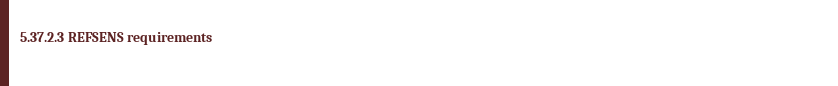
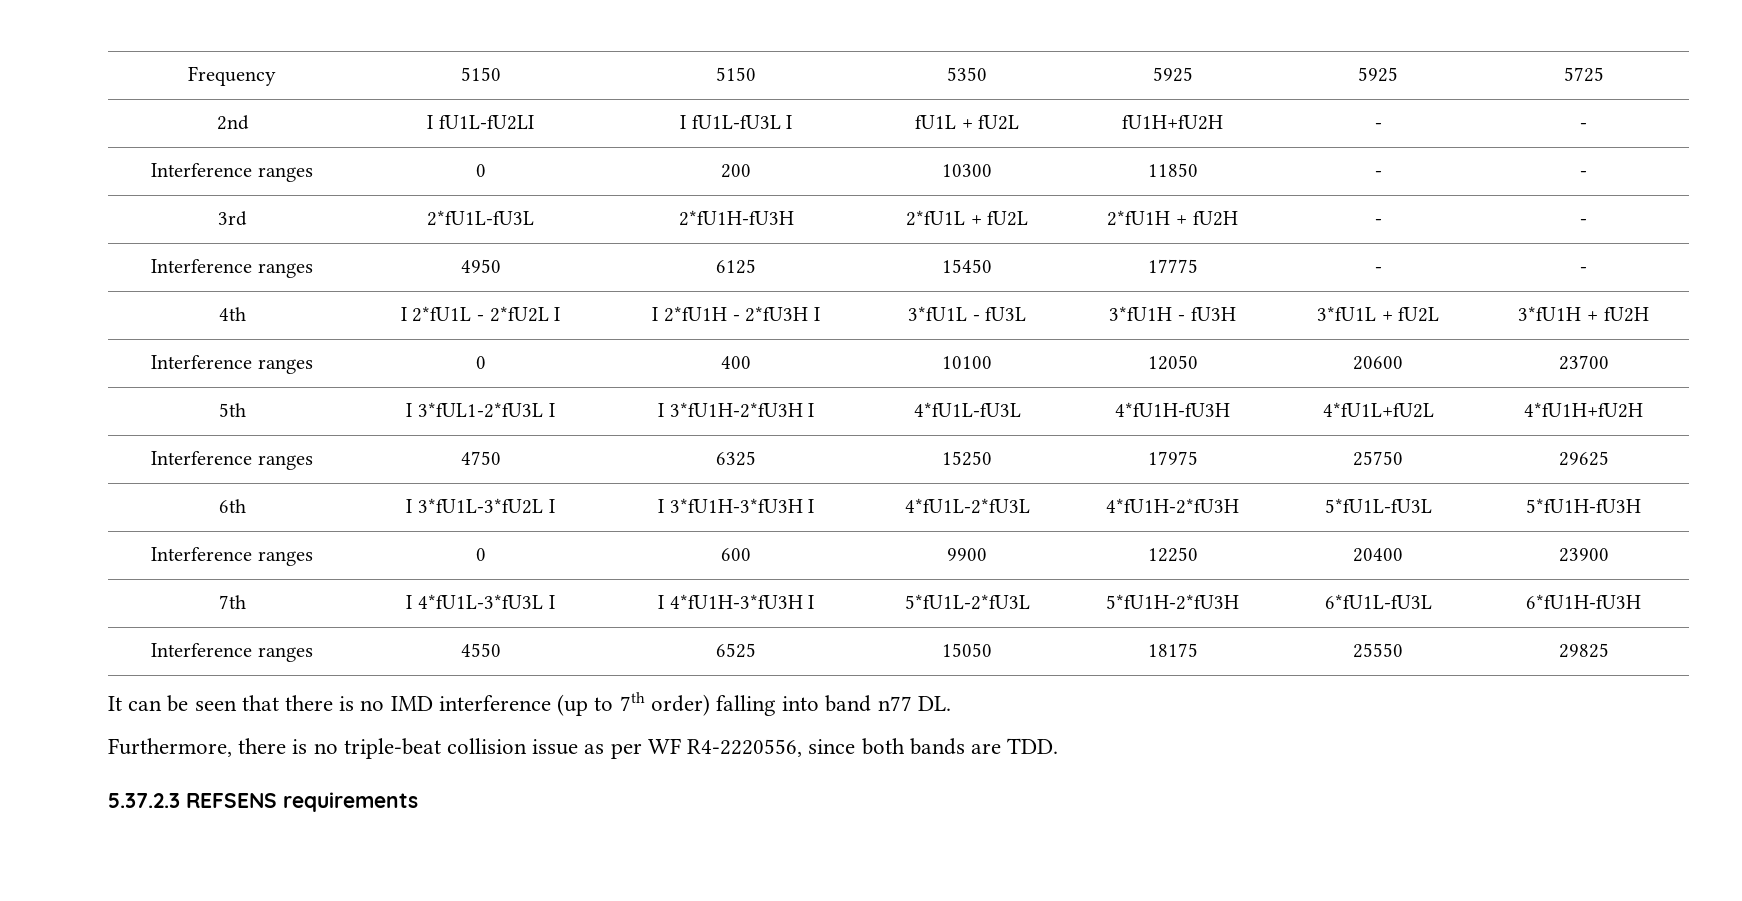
(20, 37) none -> [188,66,276,86] [460,67,501,81] [716,67,756,81] [947,67,987,81] [1152,67,1193,82] [1358,67,1398,82] [1563,67,1604,82] [216,115,249,130] [427,115,534,130] [679,115,793,129] [914,115,1020,130] [1122,115,1223,130] [1374,123,1382,129] [1580,123,1587,129] [151,163,313,182] [475,164,486,177] [721,164,751,178] [942,164,992,177] [1147,163,1198,177] [1374,171,1382,177] [1580,171,1587,177] [218,211,247,226] [427,210,534,226] [678,210,794,226] [905,210,1029,226] [1107,210,1238,226] [1374,219,1382,225] [1580,219,1587,225] [151,259,313,278] [460,259,501,273] [716,259,756,274] [942,259,992,273] [1147,259,1198,273] [1374,267,1382,273] [1580,267,1587,273] [218,307,246,321] [400,306,561,322] [652,306,820,322] [907,306,1027,321] [1109,306,1236,321] [1316,306,1440,322] [1518,306,1649,322] [151,355,313,374] [475,356,486,369] [721,356,751,369] [942,356,992,369] [1147,355,1198,370] [1353,356,1403,370] [1558,355,1609,370] [218,403,246,417] [406,402,555,418] [657,402,815,418] [913,402,1021,417] [1115,402,1230,417] [1322,402,1434,418] [1524,402,1643,418] [151,451,313,470] [460,451,501,465] [716,451,756,466] [942,451,992,466] [1147,451,1198,465] [1353,451,1403,466] [1558,451,1609,466] [218,499,246,513] [406,498,555,514] [657,498,815,513] [904,498,1030,514] [1106,498,1239,514] [1324,498,1432,513] [1526,498,1641,513] [151,547,313,566] [475,548,486,561] [721,548,751,561] [947,548,987,561] [1147,547,1198,562] [1353,548,1403,562] [1558,548,1609,562] [218,595,246,609] [406,594,555,609] [657,594,815,609] [904,594,1030,610] [1106,594,1239,610] [1324,594,1432,609] [1526,594,1641,609] [151,643,313,662] [460,643,501,657] [716,643,756,658] [942,643,992,657] [1147,643,1198,657] [1353,643,1403,658] [1558,643,1609,658] [108,692,951,716] [108,738,1059,759] Frequency | 5150 | 5150 | 5350 | 5925 | 5925 | 5725 // 2nd | I fU1L-fU2LI | I fU1L-fU3L I | fU1L + fU2L | fU1H+fU2H | - | - // Interference ranges | 0 | 200 | 10300 | 11850 | - | - // 3rd | 2*fU1L-fU3L | 2*fU1H-fU3H | 2*fU1L + fU2L | 2*fU1H + fU2H | - | - // Interference ranges | 4950 | 6125 | 15450 | 17775 | - | - // 4th | I 2*fU1L - 2*fU2L I | I 2*fU1H - 2*fU3H I | 3*fU1L - fU3L | 3*fU1H - fU3H | 3*fU1L + fU2L | 3*fU1H + fU2H // Interference ranges | 0 | 400 | 10100 | 12050 | 20600 | 23700 // 5th | I 3*fUL1-2*fU3L I | I 3*fU1H-2*fU3H I | 4*fU1L-fU3L | 4*fU1H-fU3H | 4*fU1L+fU2L | 4*fU1H+fU2H // Interference ranges | 4750 | 6325 | 15250 | 17975 | 25750 | 29625 // 6th | I 3*fU1L-3*fU2L I | I 3*fU1H-3*fU3H I | 4*fU1L-2*fU3L | 4*fU1H-2*fU3H | 5*fU1L-fU3L | 5*fU1H-fU3H // Interference ranges | 0 | 600 | 9900 | 12250 | 20400 | 23900 // 7th | I 4*fU1L-3*fU3L I | I 4*fU1H-3*fU3H I | 5*fU1L-2*fU3L | 5*fU1H-2*fU3H | 6*fU1L-fU3L | 6*fU1H-fU3H // Interference ranges | 4550 | 6525 | 15050 | 18175 | 25550 | 29825 // It can be seen that there is no IMD interference (up to 7th order) falling into band n77 DL. // Furthermore, there is no triple-beat collision issue as per WF R4-2220556, since both bands are TDD. //

